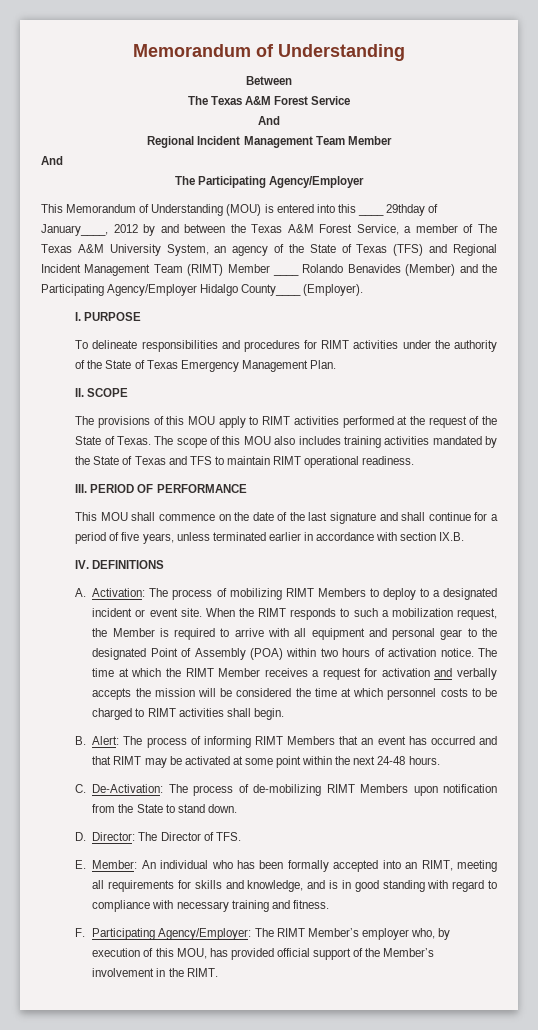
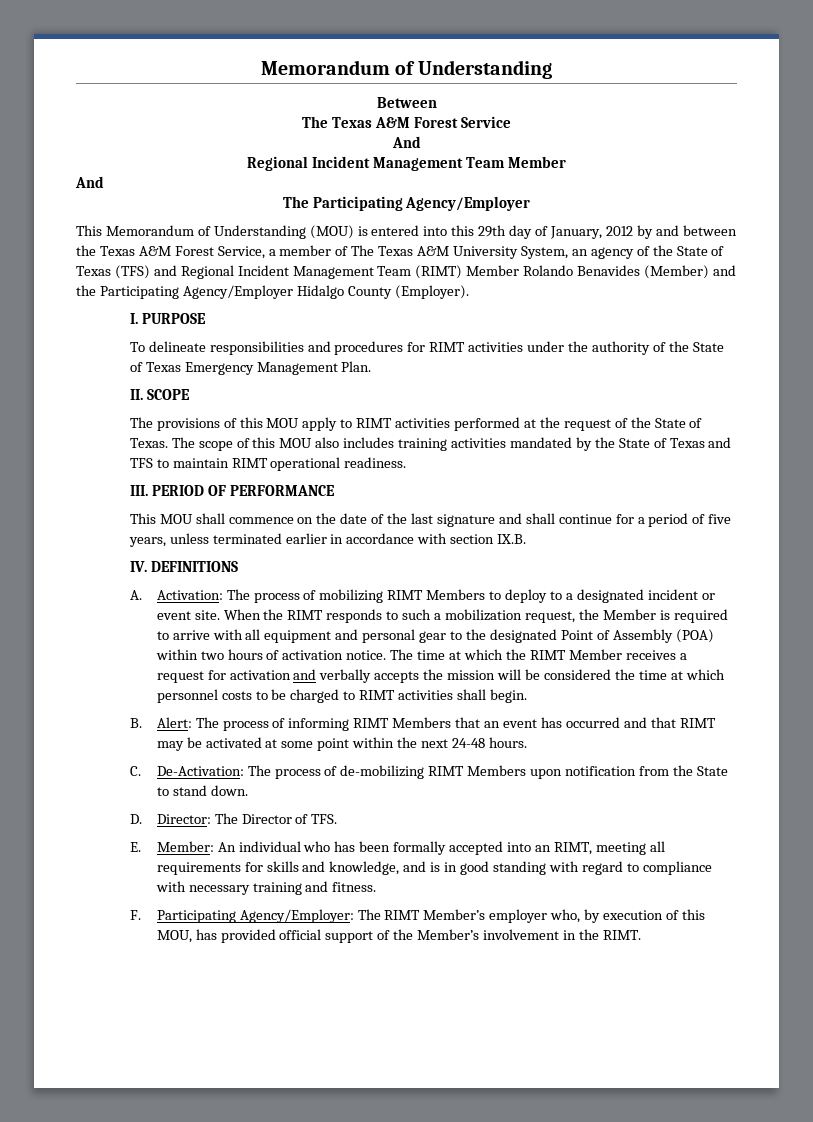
[357,204,439,216] [41,224,108,236] ____ 29thday of January____, -> [478,225,602,239] 29th day of January,
[273,273,299,276] ____ -> (520, 270) none
[241,284,302,296] County____ -> [347,286,392,299] County

